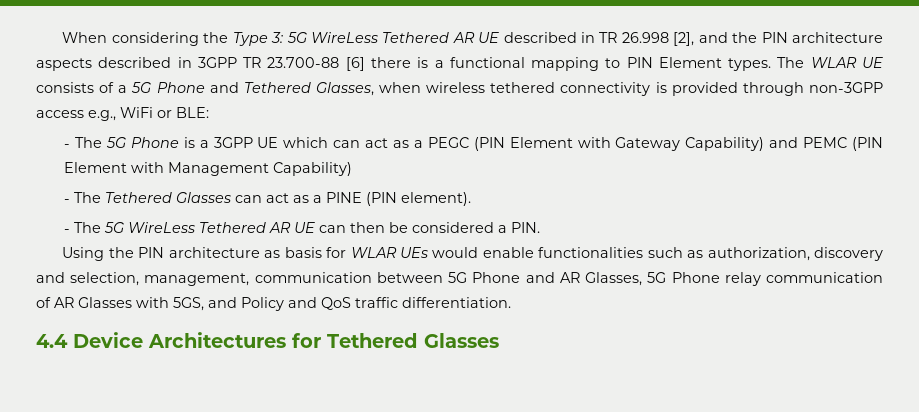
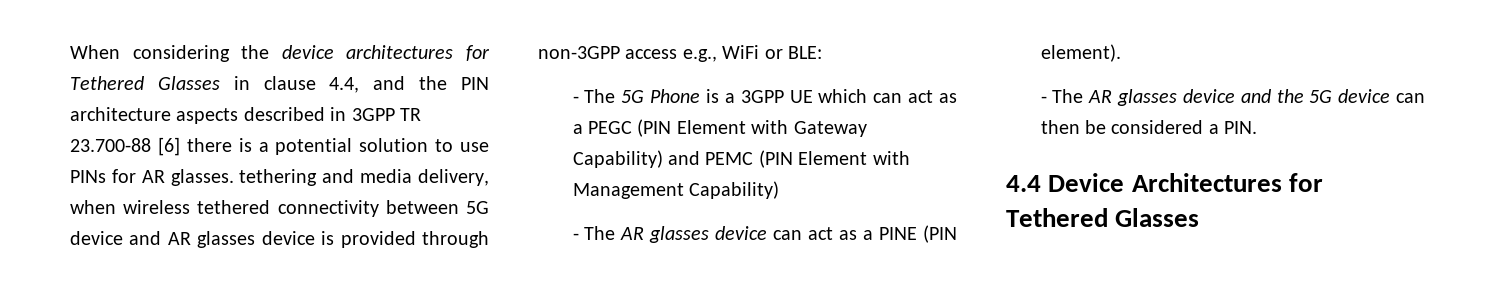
[232,32,695,46] Type 3: 5G WireLess Tethered AR UE described in TR 26.998 [2], -> [281,45,490,61] [70,76,360,93] device architectures for Tethered Glasses in clause 4.4,
[449,57,884,71] [36,82,651,96] functional mapping to PIN Element types. The WLAR UE consists of a 5G Phone and Tethered Glasses, when wireless tethered connectivity -> [275,138,489,155] [70,169,489,186] [70,200,489,217] [70,231,315,248] potential solution to use PINs for AR glasses. tethering and media delivery, when wireless tethered connectivity between 5G device and AR glasses device
[105,192,232,203] Tethered Glasses -> [620,226,768,243] AR glasses device
[104,222,316,233] 5G WireLess Tethered AR UE -> [1088,89,1391,106] AR glasses device and the 5G device
[62,247,883,261] [36,272,884,286] [36,297,511,311] // Using the PIN architecture as basis for WLAR UEs would enable functionalities such as authorization, discovery and selection, management, communication between 5G Phone and AR Glasses, 5G Phone relay communication of AR Glasses with 5GS, and Policy and QoS traffic differentiation. -> (1258, 127) none

